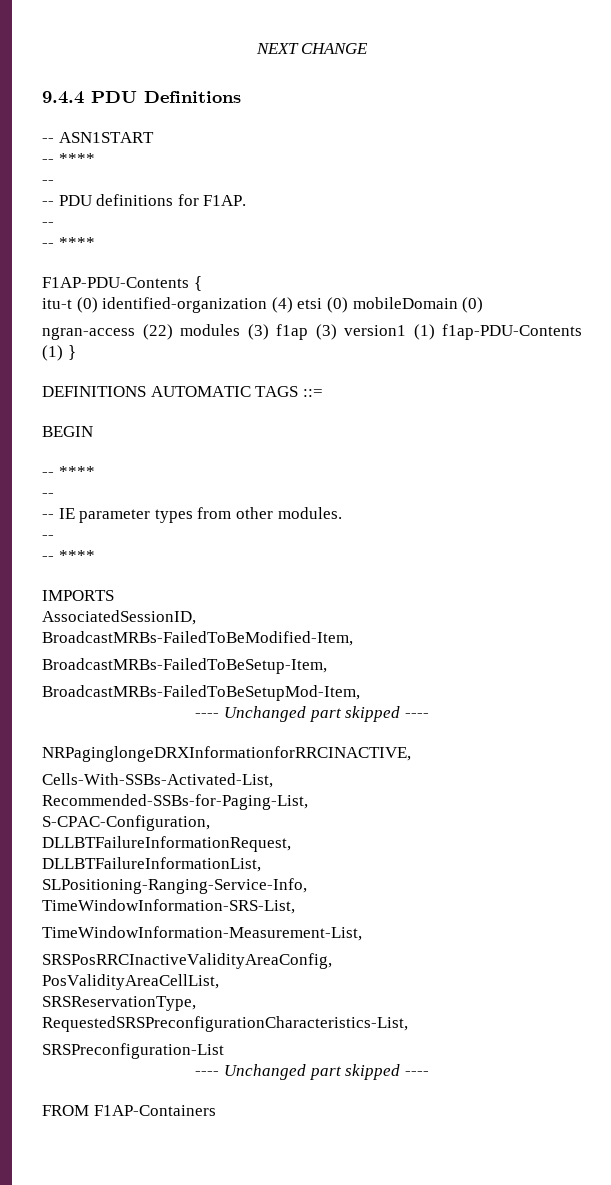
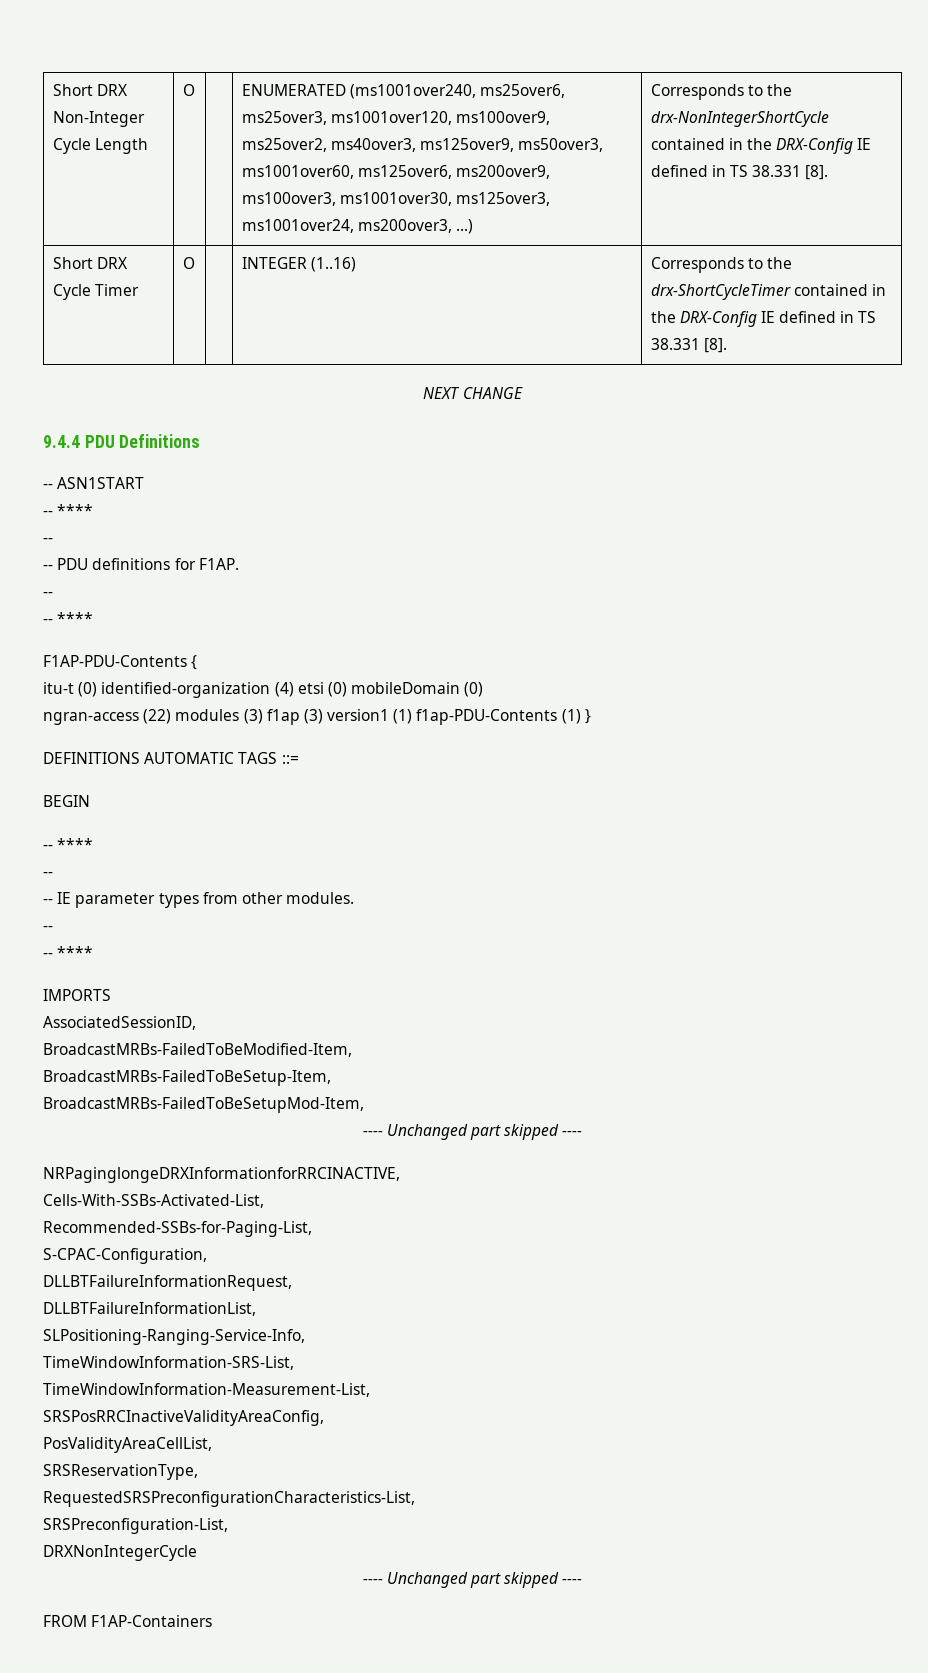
(255, 48) none -> [52,84,128,96] [52,111,145,127] [52,138,148,154] [182,84,195,96] [241,84,565,99] [241,111,550,125] [241,138,604,152] [241,165,550,179] [241,192,550,206] [241,219,473,234] [650,84,792,100] [650,111,829,127] [650,138,872,154] [650,165,829,180] [52,257,128,269] [52,284,139,300] [182,257,195,269] [241,257,356,272] [650,257,792,273] [650,284,886,300] [650,311,877,327] [650,338,727,353] Short DRX Non-Integer Cycle Length | O | | ENUMERATED (ms1001over240, ms25over6, ms25over3, ms1001over120, ms100over9, ms25over2, ms40over3, ms125over9, ms50over3, ms1001over60, ms125over6, ms200over9, ms100over3, ms1001over30, ms125over3, ms1001over24, ms200over3, ...) | Corresponds to the drx-NonIntegerShortCycle contained in the DRX-Config IE defined in TS 38.331 [8]. // Short DRX Cycle Timer | O | | INTEGER (1..16) | Corresponds to the drx-ShortCycleTimer contained in the DRX-Config IE defined in TS 38.331 [8]. //
[42,1043,224,1059] SRSPreconfiguration-List -> [43,1518,228,1534] [43,1545,197,1561] SRSPreconfiguration-List, // DRXNonIntegerCycle

